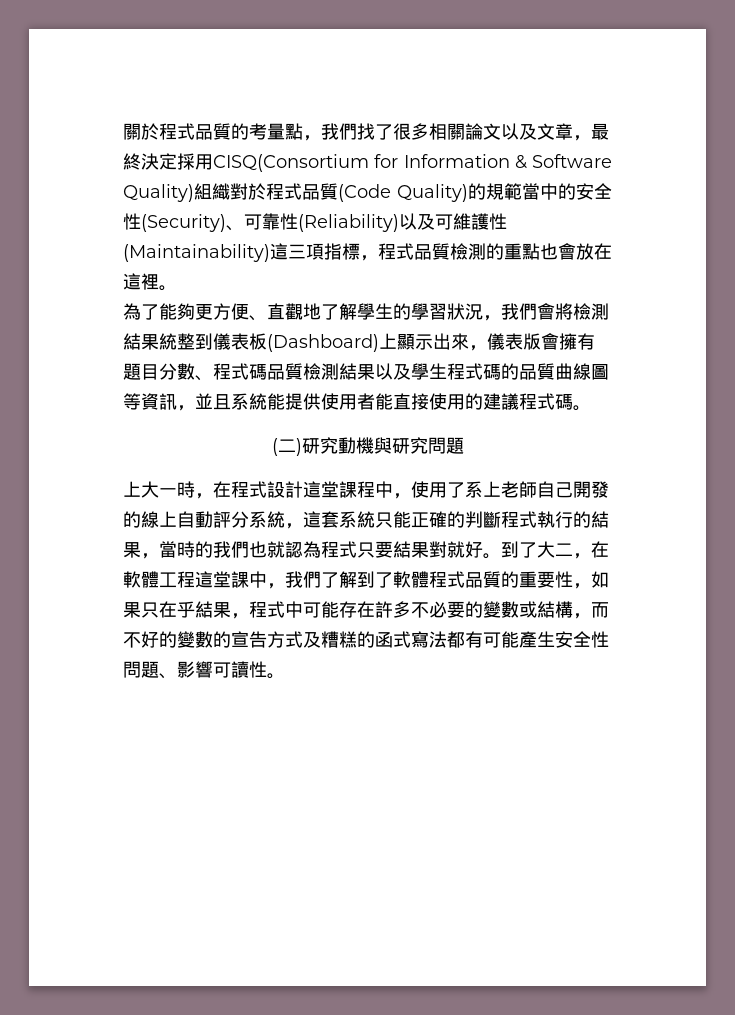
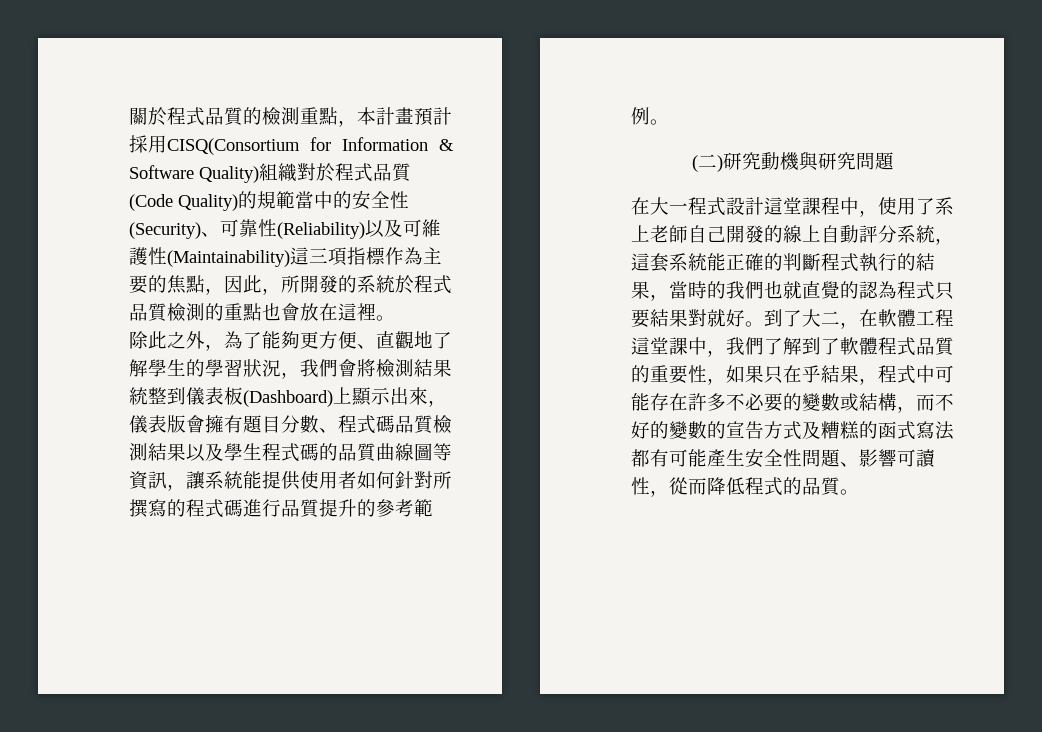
[249,123,609,141] [123,153,177,170] 考量點，我們找了很多相關論文以及文章，最終決定 -> [262,107,452,127] 檢測重點，本計畫預計
[360,255,378,261] ， -> [385,247,442,265] [129,275,414,295] 作為主要的焦點，因此，所開發的系統於
(177, 288) none -> [129,331,224,351] 除此之外，
[195,393,231,410] 並且 -> [186,471,205,489] 讓
[375,393,573,410] 能直接使用的建議程式碼 -> [357,471,452,489] [129,499,433,518] [631,107,650,125] 如何針對所撰寫的程式碼進行品質提升的參考範例
[123,481,231,499] 上大一時，在 -> [631,197,688,215] 在大一
[375,512,393,528] 只 -> (707, 262) none
(285, 549) none -> [802,281,859,299] 直覺的
(267, 669) none -> [650,477,841,497] ，從而降低程式的品質

